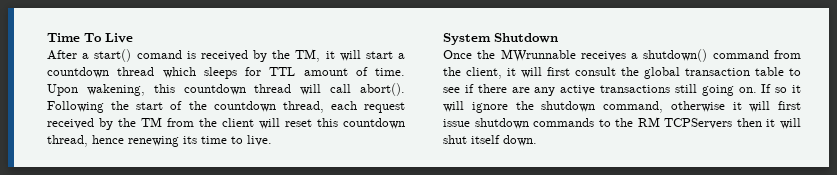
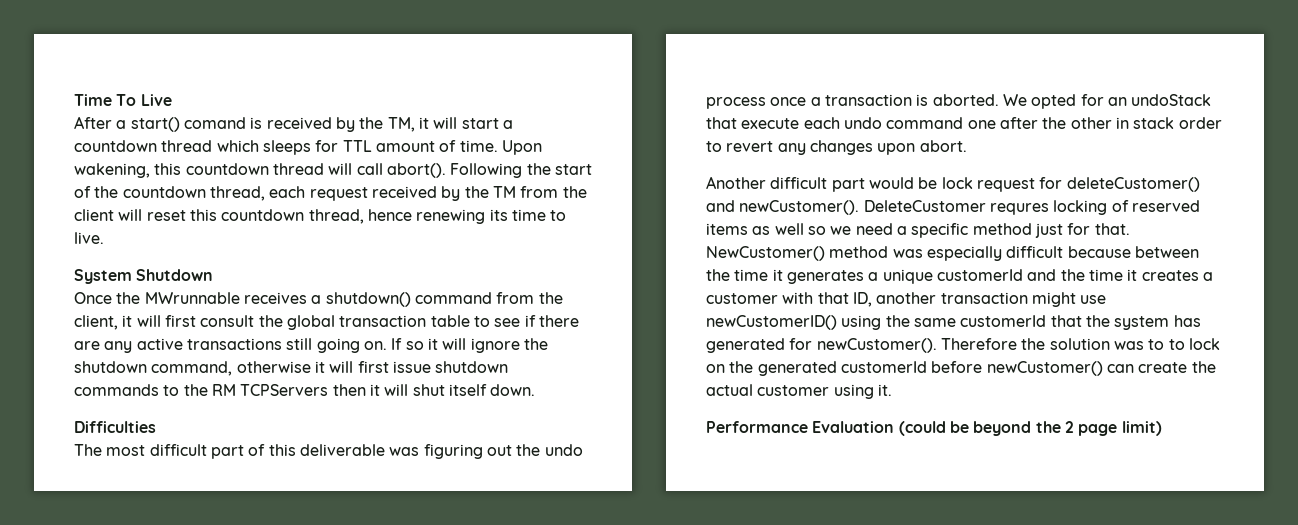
(537, 140) none -> [74,421,156,433] [74,444,583,459] [706,94,1212,109] [706,117,1222,129] [706,140,967,155] [706,176,1200,192] [706,200,1200,215] [706,223,1130,238] [706,246,1199,261] [706,269,1213,284] [706,292,1107,307] [706,315,1201,330] [706,338,1220,353] [706,361,1216,376] [706,384,892,399] [706,421,1162,436] // Difficulties // The most difficult part of this deliverable was figuring out the undo process once a transaction is aborted. We opted for an undoStack that execute each undo command one after the other in stack order to revert any changes upon abort. // Another difficult part would be lock request for deleteCustomer() and newCustomer(). DeleteCustomer requres locking of reserved items as well so we need a specific method just for that. NewCustomer() method was especially difficult because between the time it generates a unique customerId and the time it creates a customer with that ID, another transaction might use newCustomerID() using the same customerId that the system has generated for newCustomer(). Therefore the solution was to to lock on the generated customerId before newCustomer() can create the actual customer using it. // Performance Evaluation (could be beyond the 2 page limit)

